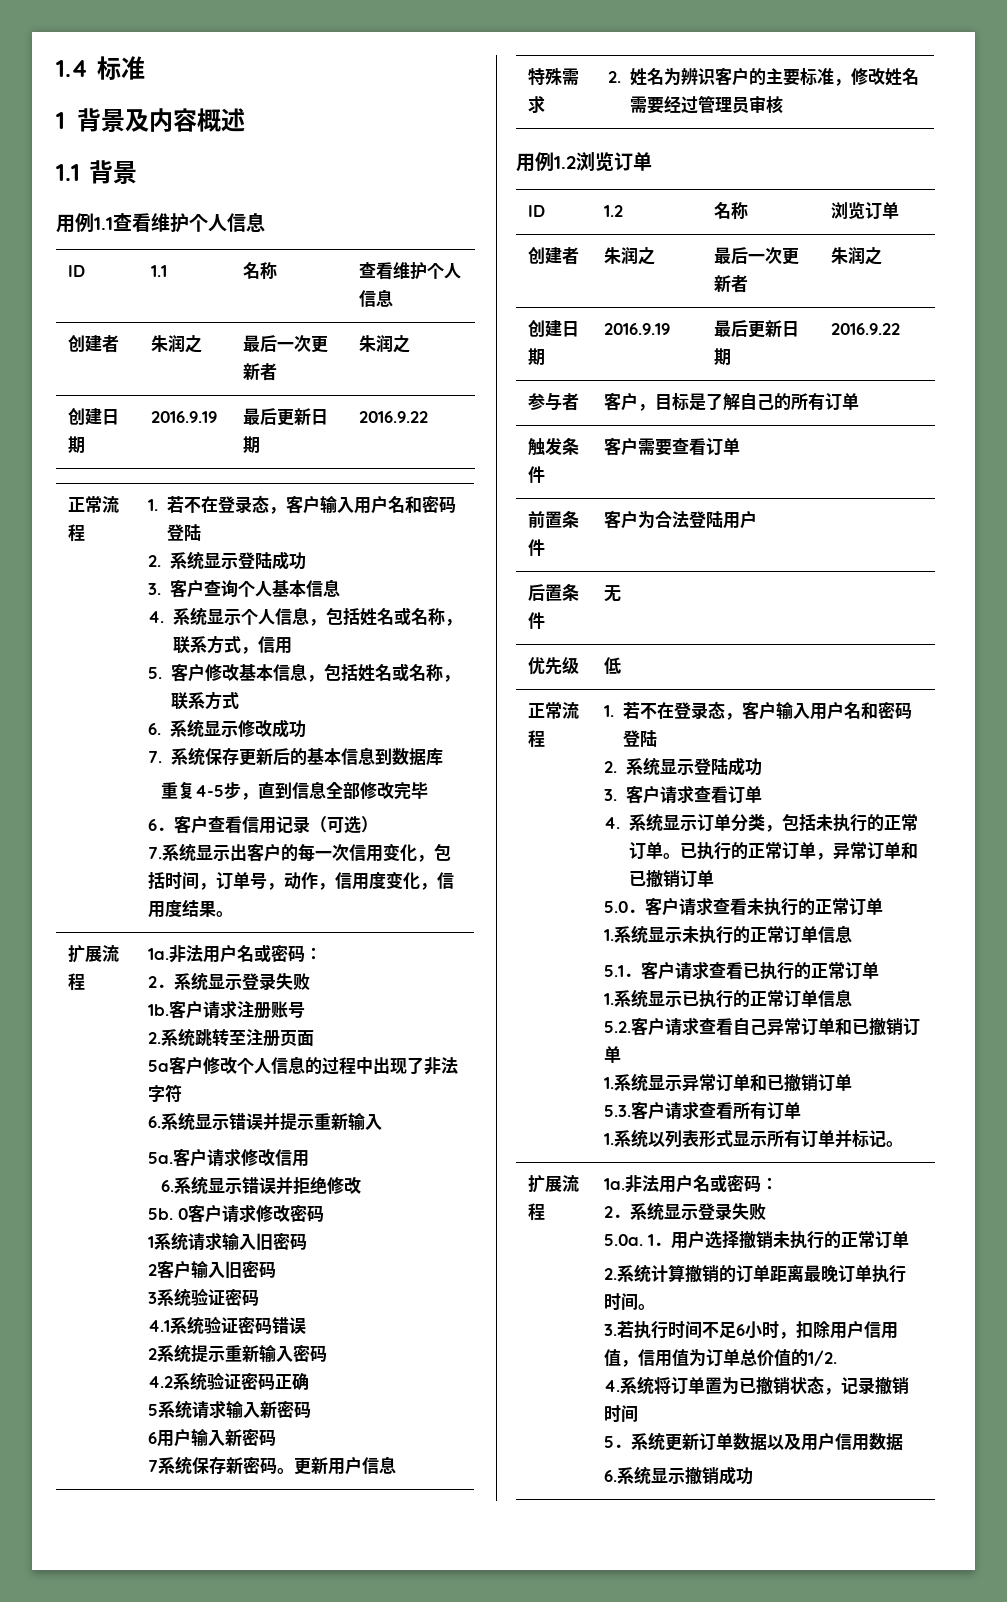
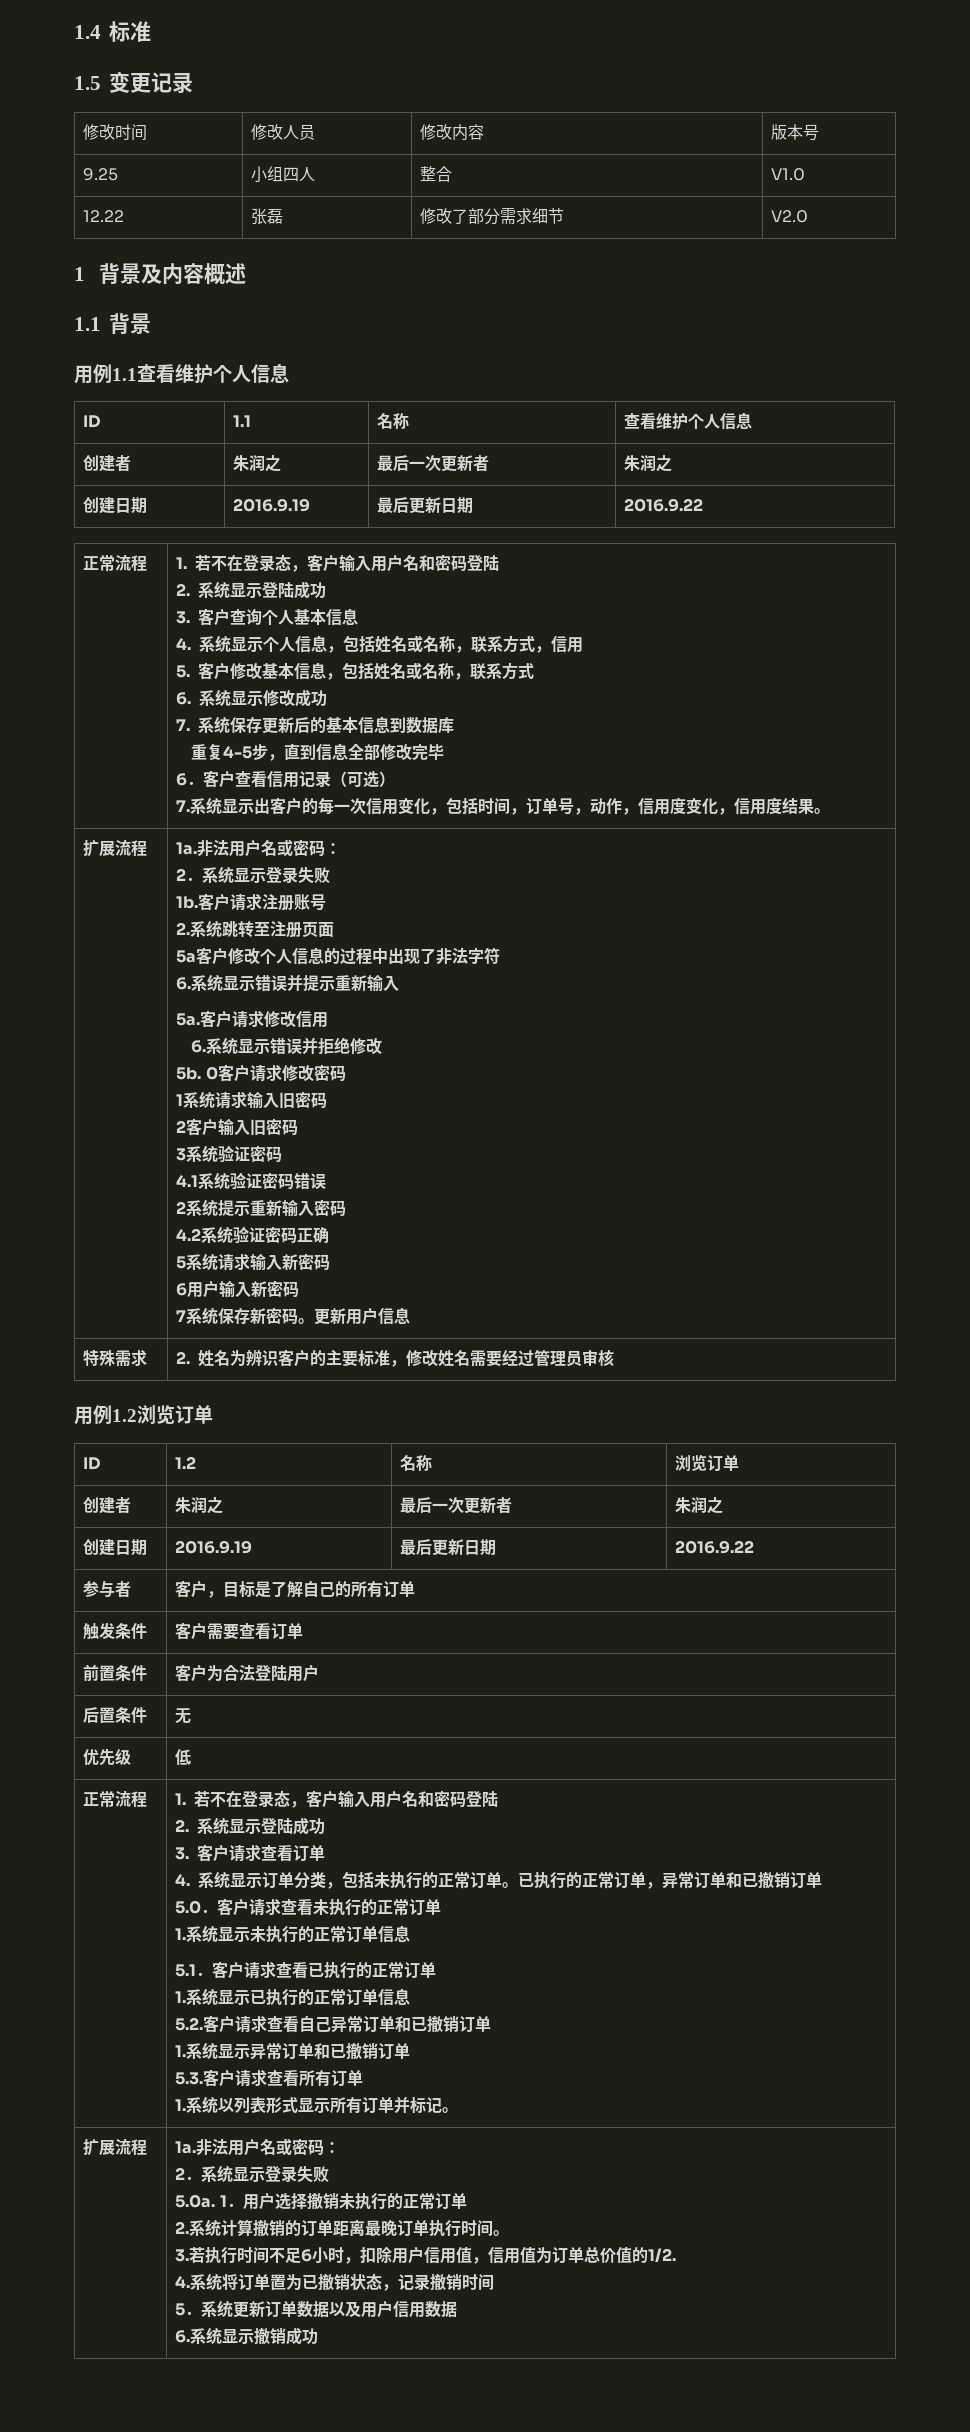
(145, 68) none -> [74,71,193,94] [83,124,148,141] [251,124,316,140] [420,124,485,141] [771,124,820,141] [83,168,119,181] [251,166,316,183] [420,166,453,182] [771,168,806,181] [83,210,125,222] [251,208,284,225] [420,208,565,225] [771,210,809,223] // 1.5变更记录 // 修改时间 | 修改人员 | 修改内容 | 版本号 // 9.25 | 小组四人 | 整合 | V1.0 // 12.22 | 张磊 | 修改了部分需求细节 | V2.0

